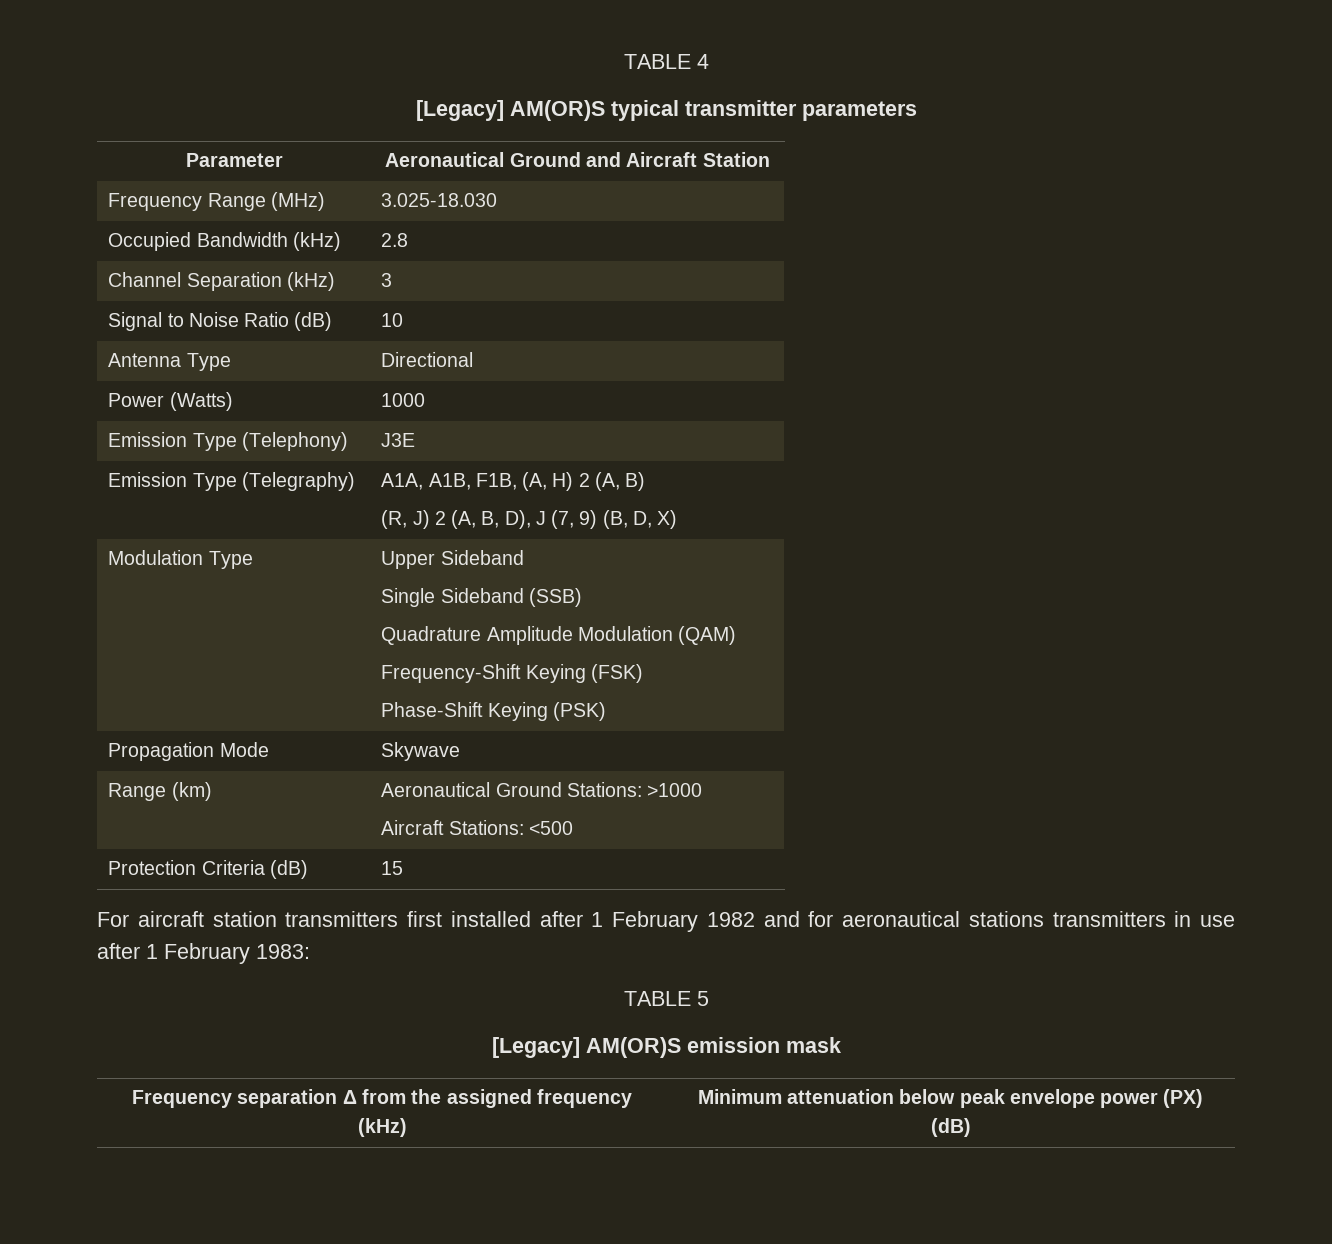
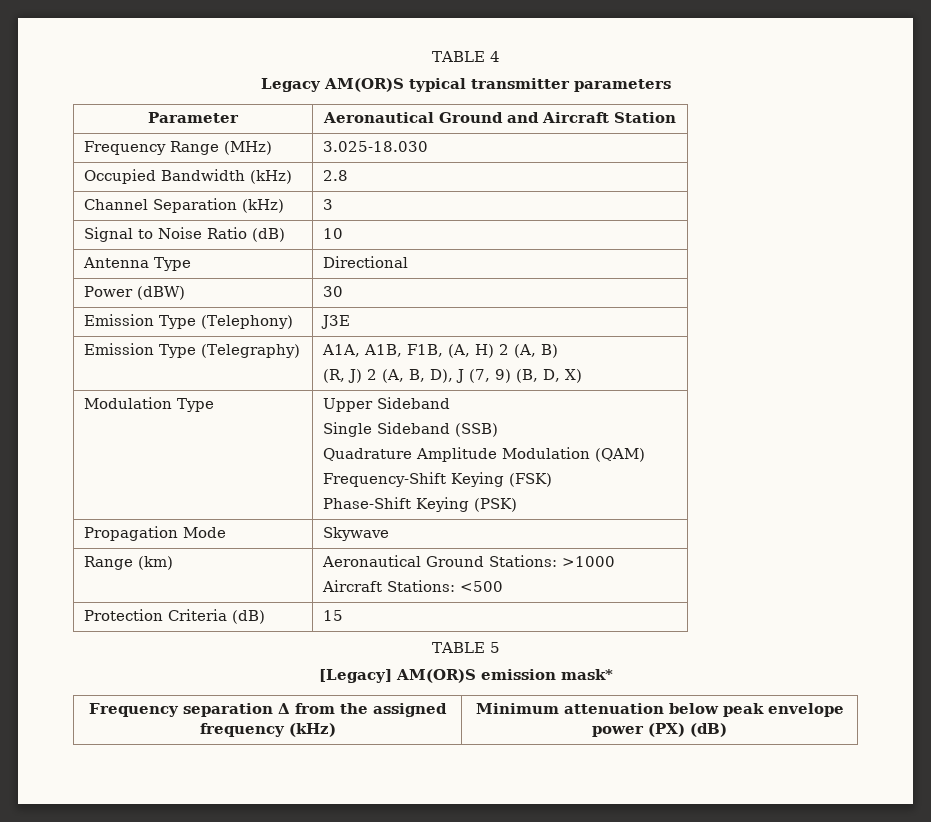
[415,100,504,121] [Legacy] -> [260,78,321,92] Legacy
[169,392,233,411] [381,393,426,407] (Watts) | 1000 -> [137,286,186,300] [323,286,344,297] (dBW) | 30
[97,911,1235,932] [97,943,310,964] // For aircraft station transmitters first installed after 1 February 1982 and for aeronautical stations transmitters in use after 1 February 1983: -> (344, 615) none
[785,1037,841,1053] mask -> [560,669,613,680] mask*

